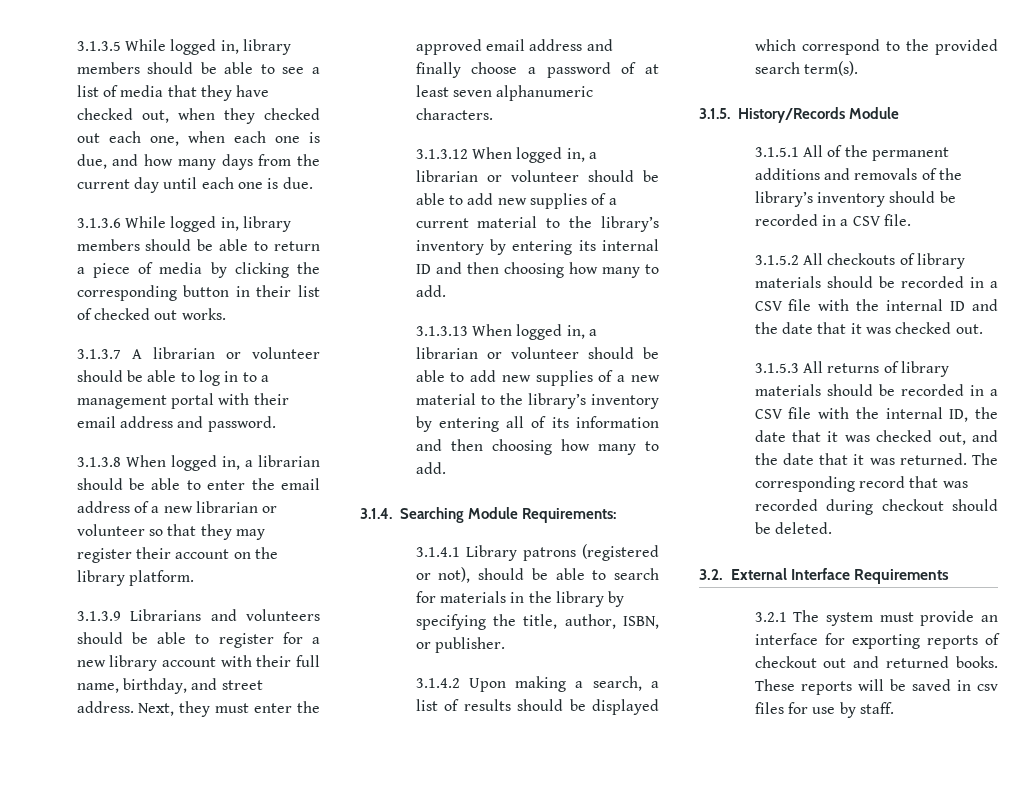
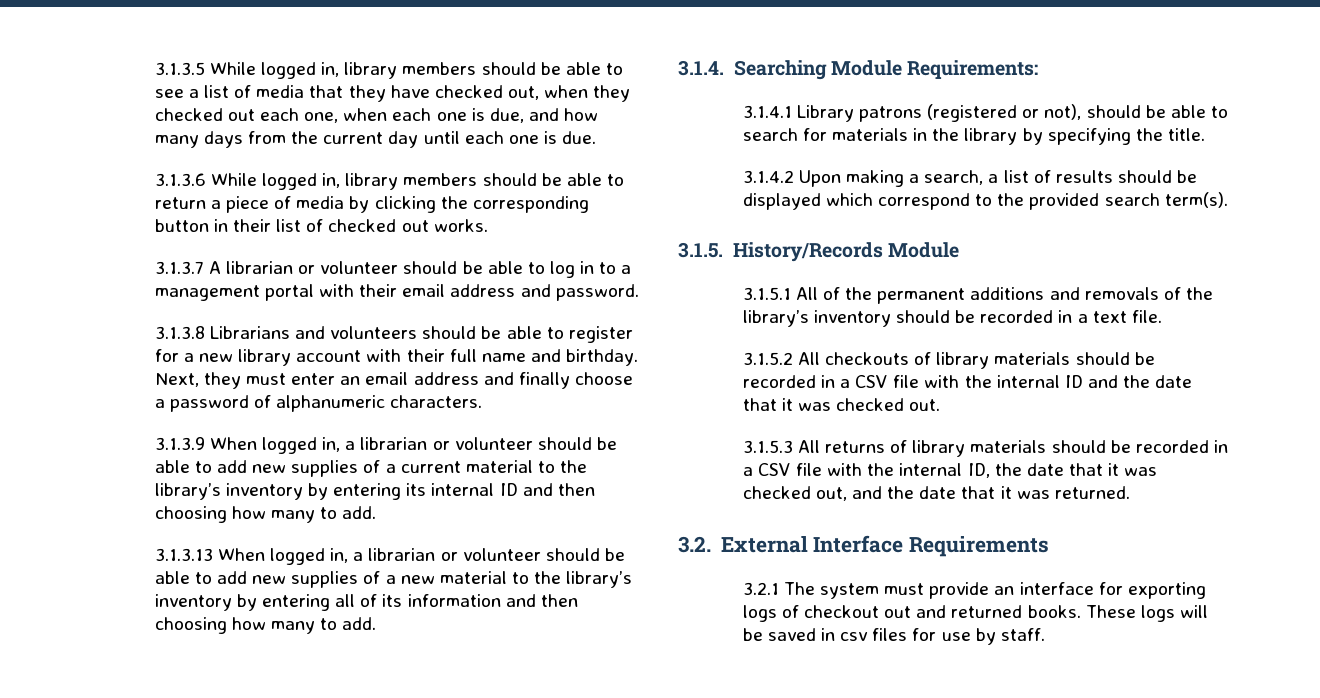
[125,455,320,471] [76,478,320,490] [76,501,278,513] [76,524,265,540] [76,547,278,563] [76,570,194,586] [76,611,121,621] When logged in, a librarian should be able to enter the email address of a new librarian or volunteer so that they may register their account on the library platform. // 3.1.3.9 -> (205, 332) none
[76,678,263,694] [76,701,134,713] name, birthday, and street address. -> [481,349,639,366] name and birthday.
[297,701,321,713] [415,39,482,55] the approved -> [340,376,361,385] an
[645,64,659,74] [415,85,492,97] at least seven -> (271, 401) none
[415,149,468,159] 3.1.3.12 -> [154,437,205,450] 3.1.3.9
[523,614,659,629] [415,637,505,653] title, author, ISBN, or publisher. -> [1167,128,1205,141] title.
[852,216,881,226] CSV -> [1092,311,1127,323] text
[972,453,998,465] [754,476,968,492] [754,499,998,515] [754,522,832,534] The corresponding record that was recorded during checkout should be deleted. -> (1130, 492) none
[926,635,978,649] reports -> [742,605,777,622] logs
[800,681,852,695] reports -> [1140,605,1175,622] logs

